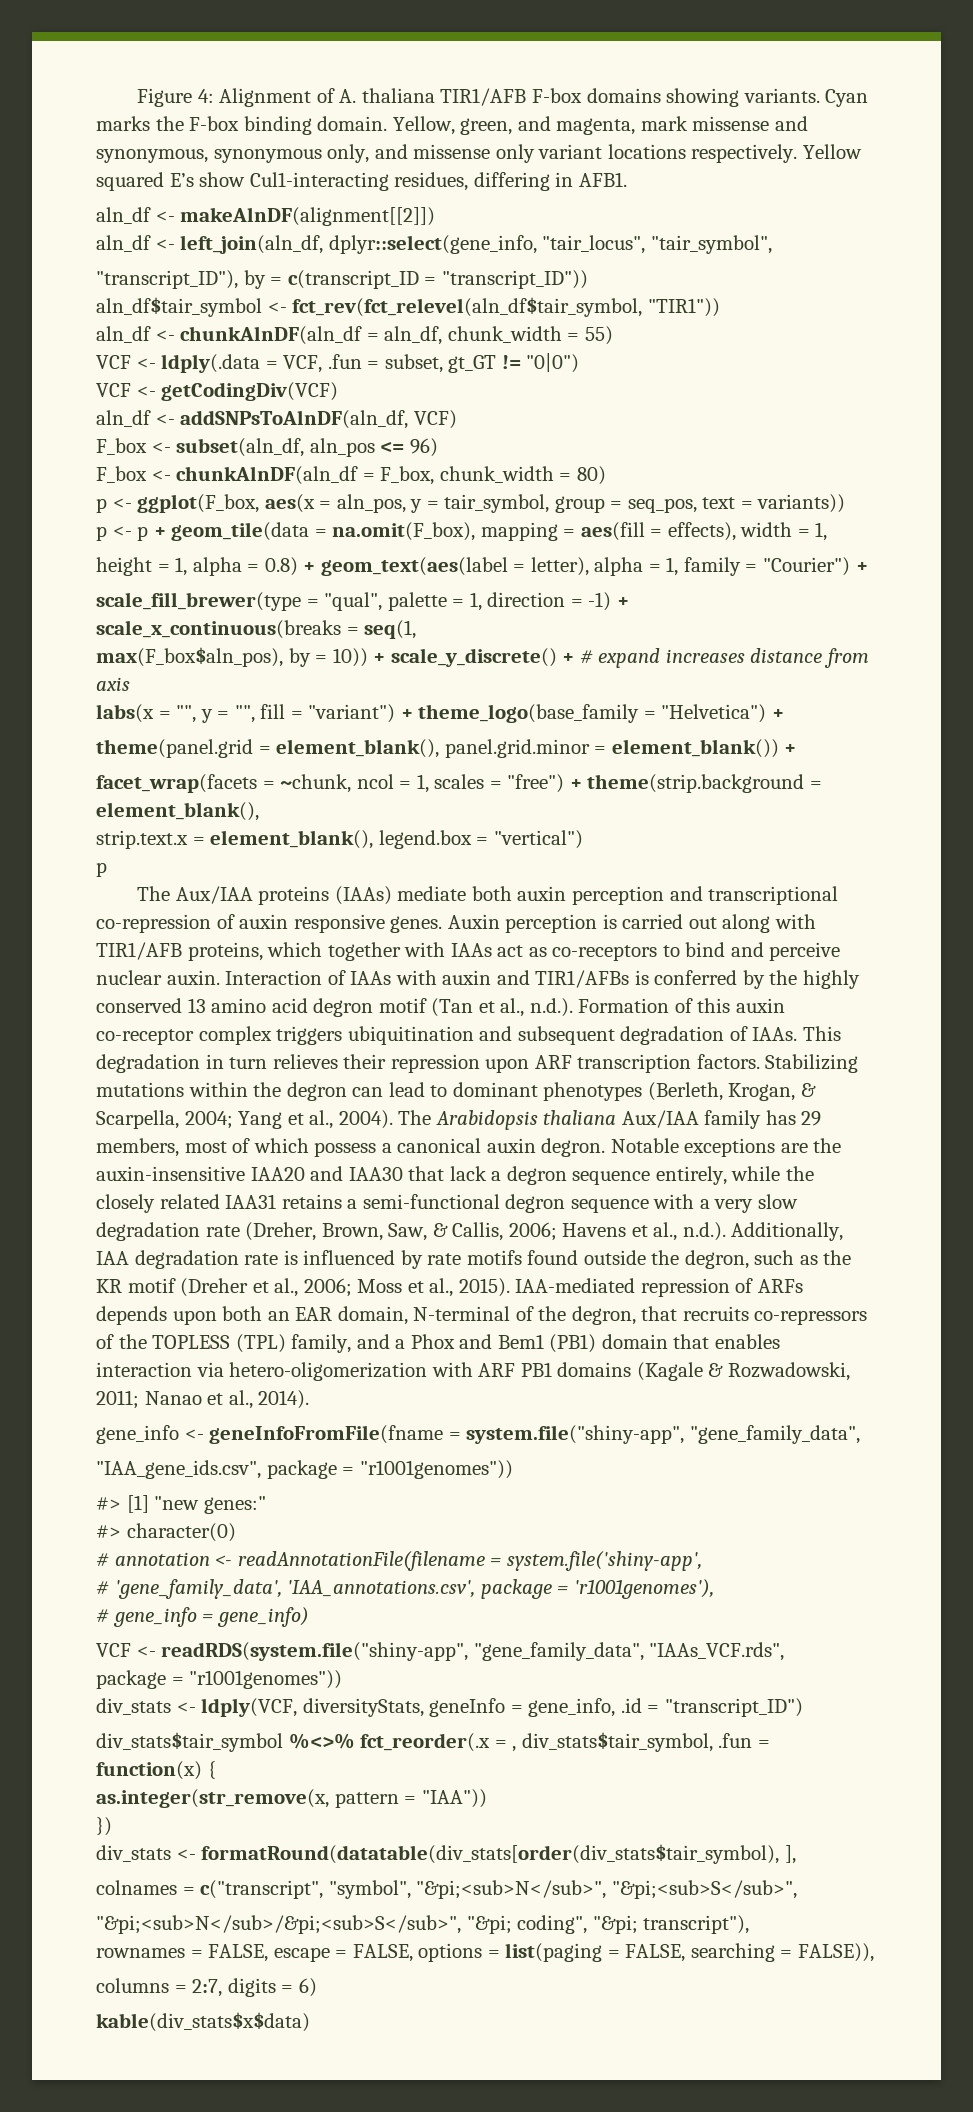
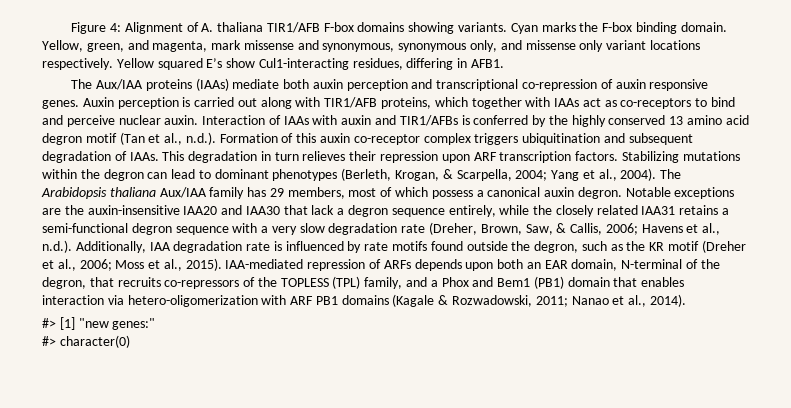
[96,207,436,226] [96,235,772,254] [96,270,588,289] [96,297,720,317] [96,326,613,345] [96,353,580,373] [96,382,339,401] [96,410,457,429] [96,438,438,457] [96,466,606,485] [96,494,846,513] [96,522,828,541] [96,557,868,576] [96,592,629,611] [96,620,417,639] [96,647,869,668] [96,677,130,691] [96,704,784,723] [96,739,797,758] [96,774,822,793] [96,802,259,821] [96,830,583,849] [96,862,107,877] // aln_df <- makeAlnDF(alignment[[2]]) // aln_df <- left_join(aln_df, dplyr::select(gene_info, "tair_locus", "tair_symbol", // "transcript_ID"), by = c(transcript_ID = "transcript_ID")) // aln_df$tair_symbol <- fct_rev(fct_relevel(aln_df$tair_symbol, "TIR1")) // aln_df <- chunkAlnDF(aln_df = aln_df, chunk_width = 55) // VCF <- ldply(.data = VCF, .fun = subset, gt_GT != "0|0") // VCF <- getCodingDiv(VCF) // aln_df <- addSNPsToAlnDF(aln_df, VCF) // F_box <- subset(aln_df, aln_pos <= 96) // F_box <- chunkAlnDF(aln_df = F_box, chunk_width = 80) // p <- ggplot(F_box, aes(x = aln_pos, y = tair_symbol, group = seq_pos, text = variants)) // p <- p + geom_tile(data = na.omit(F_box), mapping = aes(fill = effects), width = 1, // height = 1, alpha = 0.8) + geom_text(aes(label = letter), alpha = 1, family = "Courier") + // scale_fill_brewer(type = "qual", palette = 1, direction = -1) + scale_x_continuous(breaks = seq(1, // max(F_box$aln_pos), by = 10)) + scale_y_discrete() + # expand increases distance from axis // labs(x = "", y = "", fill = "variant") + theme_logo(base_family = "Helvetica") + // theme(panel.grid = element_blank(), panel.grid.minor = element_blank()) + // facet_wrap(facets = ~chunk, ncol = 1, scales = "free") + theme(strip.background = element_blank(), // strip.text.x = element_blank(), legend.box = "vertical") // p -> (505, 63) none
[96,1425,860,1444] [96,1460,513,1479] // gene_info <- geneInfoFromFile(fname = system.file("shiny-app", "gene_family_data", // "IAA_gene_ids.csv", package = "r1001genomes")) -> (686, 300) none
[96,1551,702,1571] [96,1579,714,1599] [96,1607,309,1627] [96,1642,785,1661] [96,1670,343,1689] [96,1698,803,1717] [96,1732,770,1752] [96,1761,216,1780] [96,1789,487,1808] [96,1817,112,1836] [96,1844,796,1864] [96,1880,797,1899] [96,1915,750,1934] [96,1943,874,1962] [96,1978,317,1997] [96,2012,310,2032] // # annotation <- readAnnotationFile(filename = system.file('shiny-app', // # 'gene_family_data', 'IAA_annotations.csv', package = 'r1001genomes'), // # gene_info = gene_info) // VCF <- readRDS(system.file("shiny-app", "gene_family_data", "IAAs_VCF.rds", // package = "r1001genomes")) // div_stats <- ldply(VCF, diversityStats, geneInfo = gene_info, .id = "transcript_ID") // div_stats$tair_symbol %<>% fct_reorder(.x = , div_stats$tair_symbol, .fun = function(x) { // as.integer(str_remove(x, pattern = "IAA")) // }) // div_stats <- formatRound(datatable(div_stats[order(div_stats$tair_symbol), ], // colnames = c("transcript", "symbol", "&pi;<sub>N</sub>", "&pi;<sub>S</sub>", // "&pi;<sub>N</sub>/&pi;<sub>S</sub>", "&pi; coding", "&pi; transcript"), // rownames = FALSE, escape = FALSE, options = list(paging = FALSE, searching = FALSE)), // columns = 2:7, digits = 6) // kable(div_stats$x$data) -> (130, 341) none

